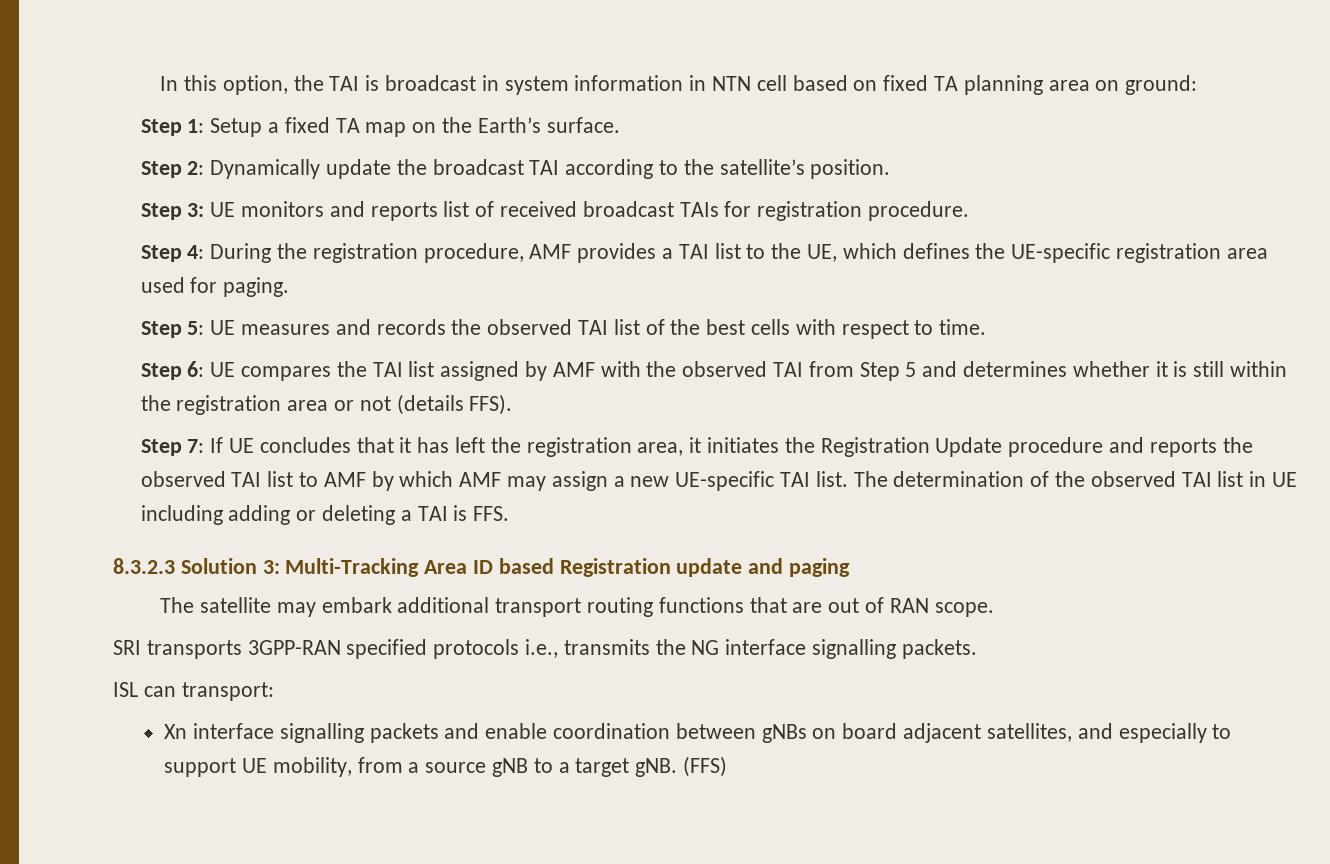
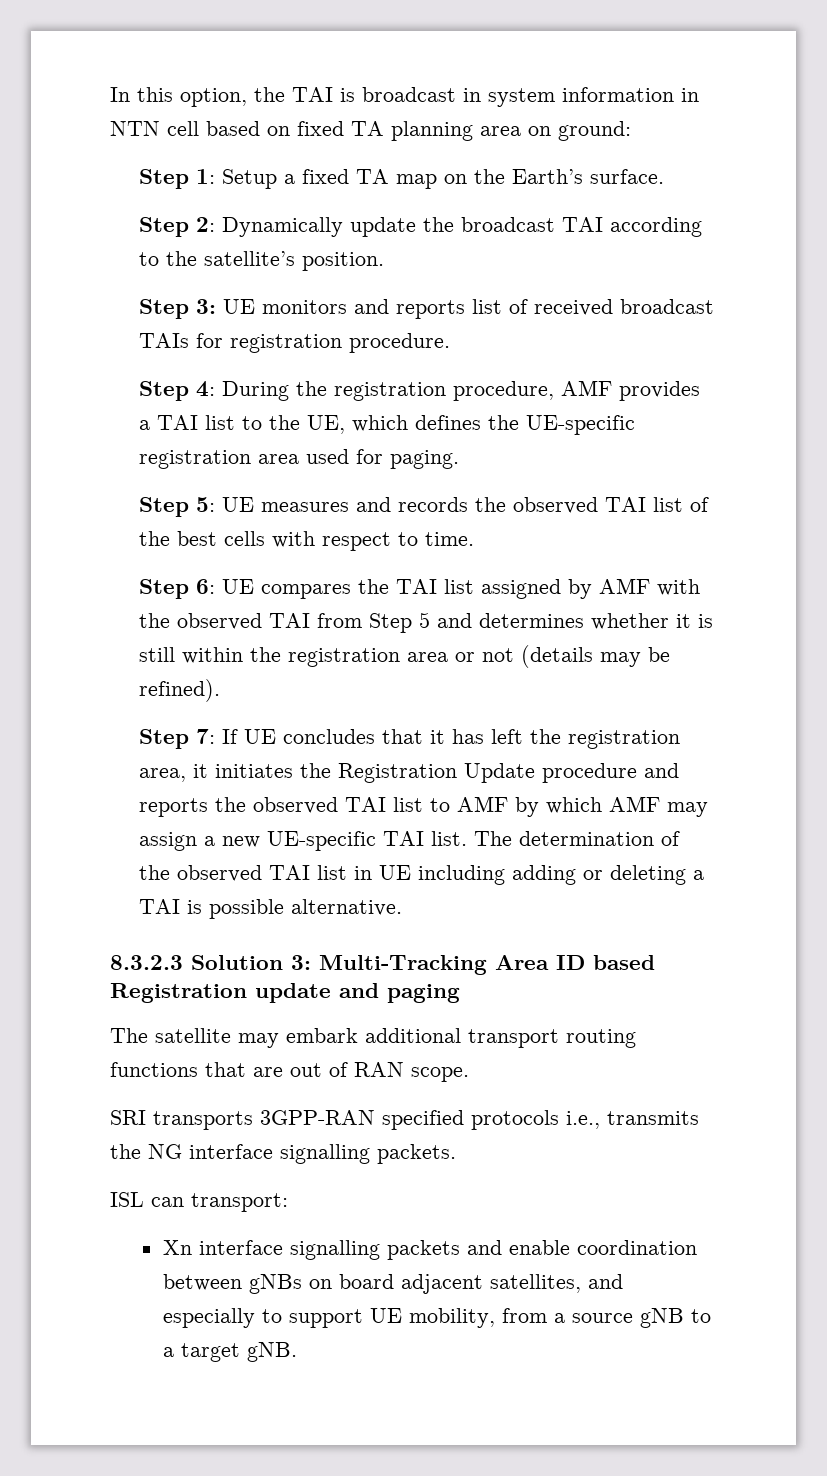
[469,394,513,415] FFS). -> [600,647,671,667] [139,679,221,702] may be refined).
[473,506,510,521] FFS. -> [209,899,403,919] possible alternative.
[683,756,728,777] (FFS) -> (297, 1352) none

